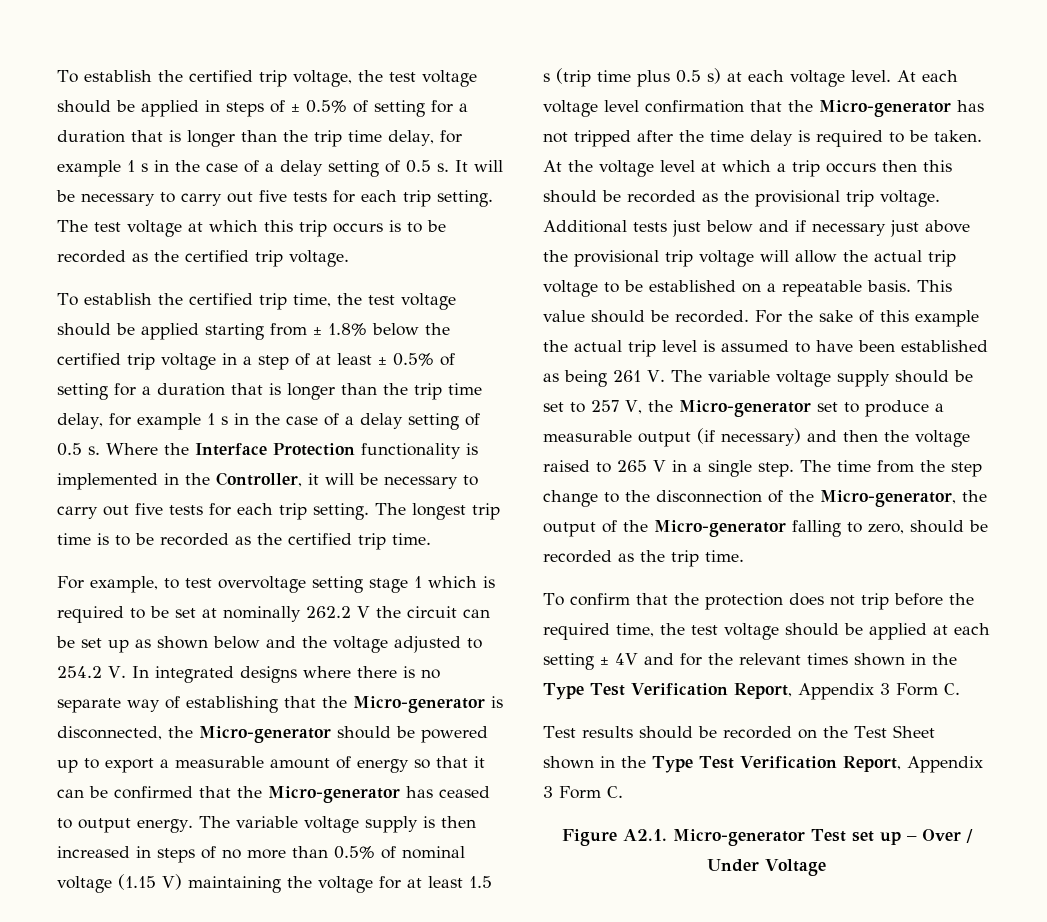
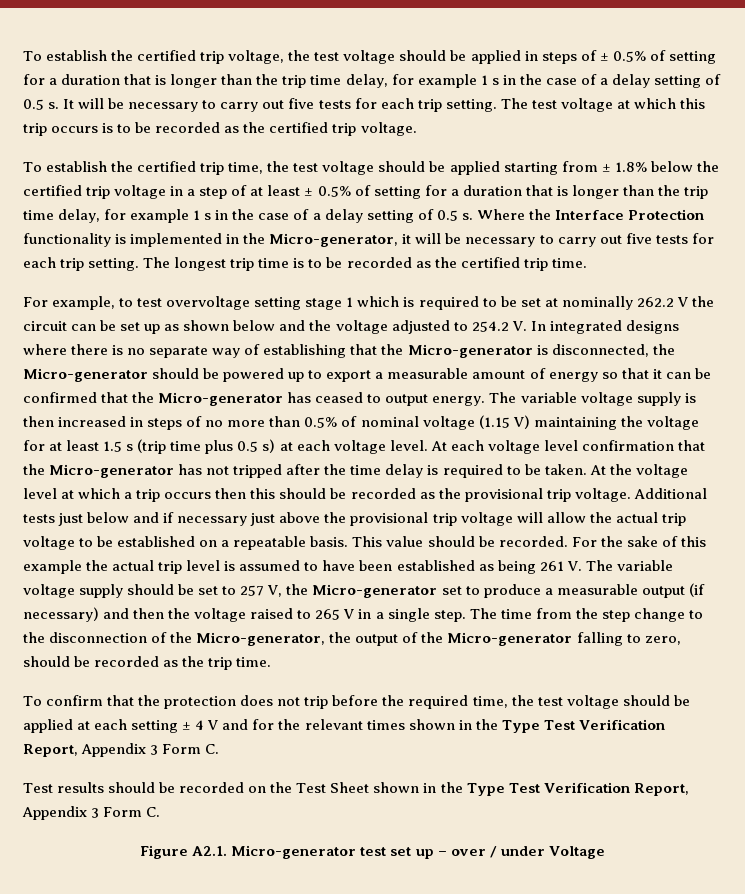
[216,472,302,487] Controller, -> [269,233,399,247] Micro-generator,
[615,653,638,665] 4V -> [195,720,219,730] 4 V
[810,829,846,842] Test -> [360,847,387,856] test
[921,829,973,843] [707,859,760,872] Over / Under -> [450,846,545,858] over / under

